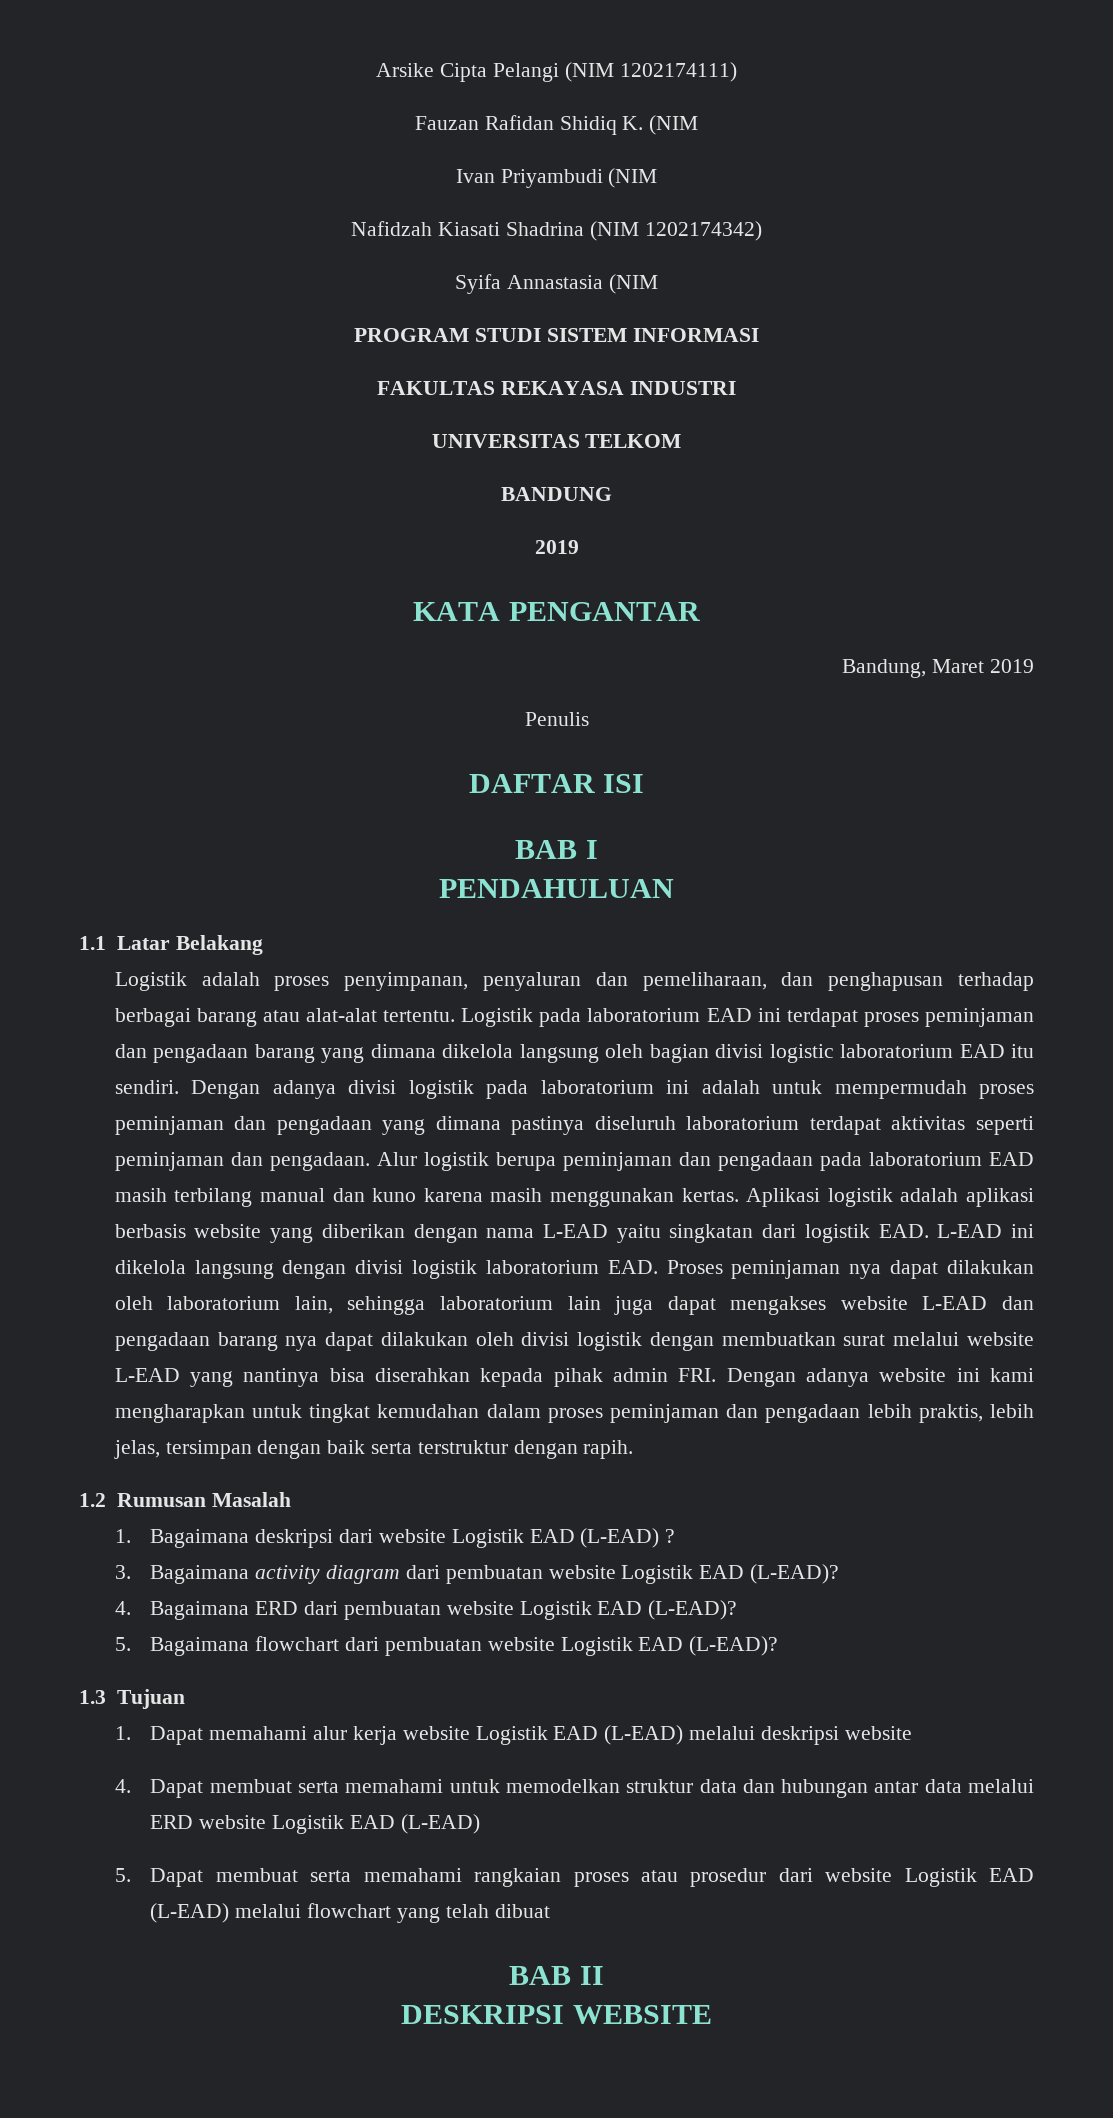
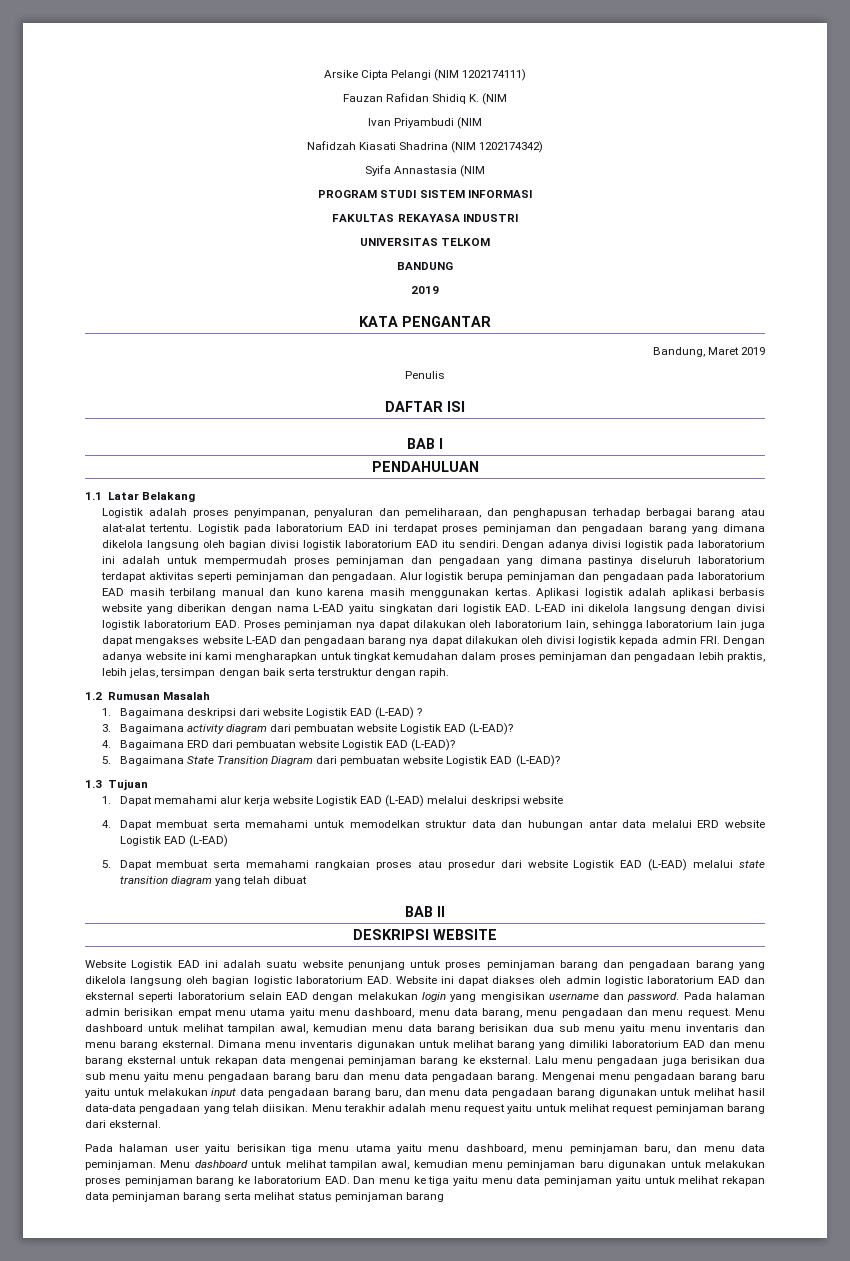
[769,1044,834,1063] logistic -> [302,540,341,550] logistik
[649,1332,1034,1351] [114,1368,603,1387] dengan membuatkan surat melalui website L-EAD yang nantinya bisa diserahkan kepada pihak -> [619,636,659,646] kepada
[255,1636,340,1651] flowchart -> [186,756,313,766] State Transition Diagram
[307,1903,392,1918] flowchart -> [739,860,765,868] [119,876,212,886] state transition diagram
(712, 2014) none -> [85,960,765,970] [85,976,765,986] [85,992,766,1002] [85,1008,765,1018] [85,1024,765,1034] [85,1040,765,1050] [85,1056,766,1066] [85,1072,765,1082] [85,1088,765,1098] [85,1104,765,1114] [85,1120,162,1128] [85,1144,765,1154] [85,1160,765,1170] [85,1176,765,1186] [85,1192,444,1202] // Website Logistik EAD ini adalah suatu website penunjang untuk proses peminjaman barang dan pengadaan barang yang dikelola langsung oleh bagian logistic laboratorium EAD. Website ini dapat diakses oleh admin logistic laboratorium EAD dan eksternal seperti laboratorium selain EAD dengan melakukan login yang mengisikan username dan password. Pada halaman admin berisikan empat menu utama yaitu menu dashboard, menu data barang, menu pengadaan dan menu request. Menu dashboard untuk melihat tampilan awal, kemudian menu data barang berisikan dua sub menu yaitu menu inventaris dan menu barang eksternal. Dimana menu inventaris digunakan untuk melihat barang yang dimiliki laboratorium EAD dan menu barang eksternal untuk rekapan data mengenai peminjaman barang ke eksternal. Lalu menu pengadaan juga berisikan dua sub menu yaitu menu pengadaan barang baru dan menu data pengadaan barang. Mengenai menu pengadaan barang baru yaitu untuk melakukan input data pengadaan barang baru, dan menu data pengadaan barang digunakan untuk melihat hasil data-data pengadaan yang telah diisikan. Menu terakhir adalah menu request yaitu untuk melihat request peminjaman barang dari eksternal. // Pada halaman user yaitu berisikan tiga menu utama yaitu menu dashboard, menu peminjaman baru, dan menu data peminjaman. Menu dashboard untuk melihat tampilan awal, kemudian menu peminjaman baru digunakan untuk melakukan proses peminjaman barang ke laboratorium EAD. Dan menu ke tiga yaitu menu data peminjaman yaitu untuk melihat rekapan data peminjaman barang serta melihat status peminjaman barang

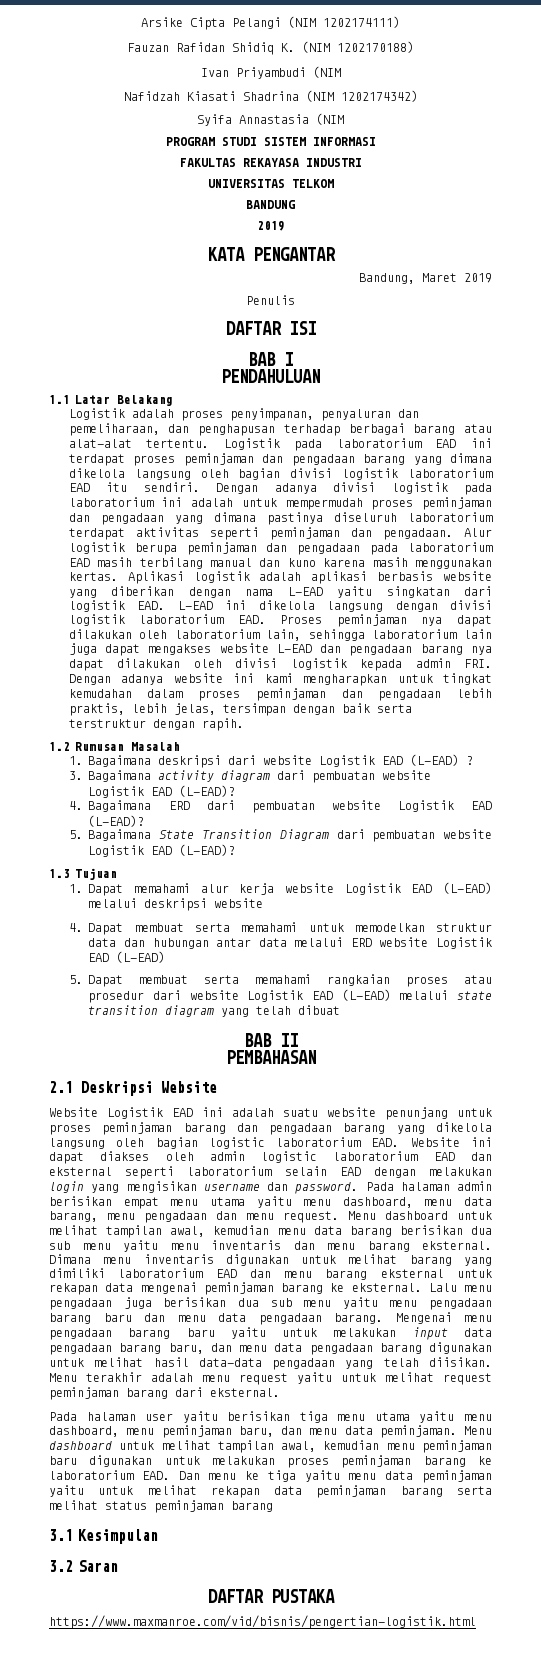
(508, 99) none -> [337,41,414,53] 1202170188)
[353,929,497,940] DESKRIPSI WEBSITE -> [225,1050,316,1064] [49,1081,217,1096] PEMBAHASAN // 2.1 Deskripsi Website
(444, 1197) none -> [49,1529,158,1544] [49,1560,118,1572] [207,1589,335,1603] [49,1615,476,1629] // 3.1 Kesimpulan // 3.2 Saran // DAFTAR PUSTAKA // https://www.maxmanroe.com/vid/bisnis/pengertian-logistik.html

